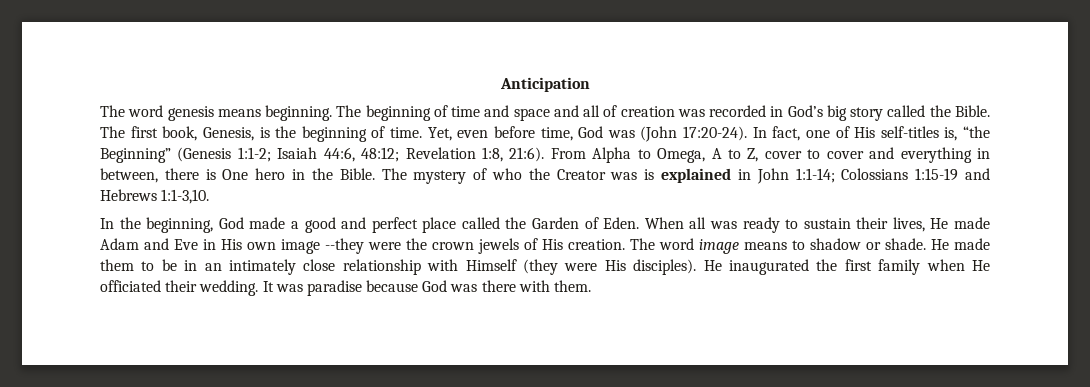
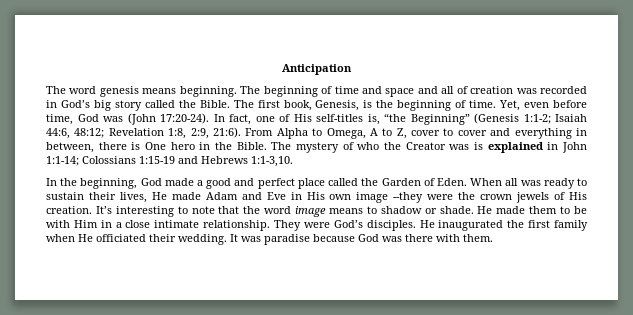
(503, 154) none -> [190,128,209,139] 2:9,
[630,238,655,250] The -> [95,206,261,217] It’s interesting to note that the
[184,259,697,275] in an intimately close relationship with Himself (they were His disciples). -> [46,220,416,231] with Him in a close intimate relationship. They were God’s disciples.

